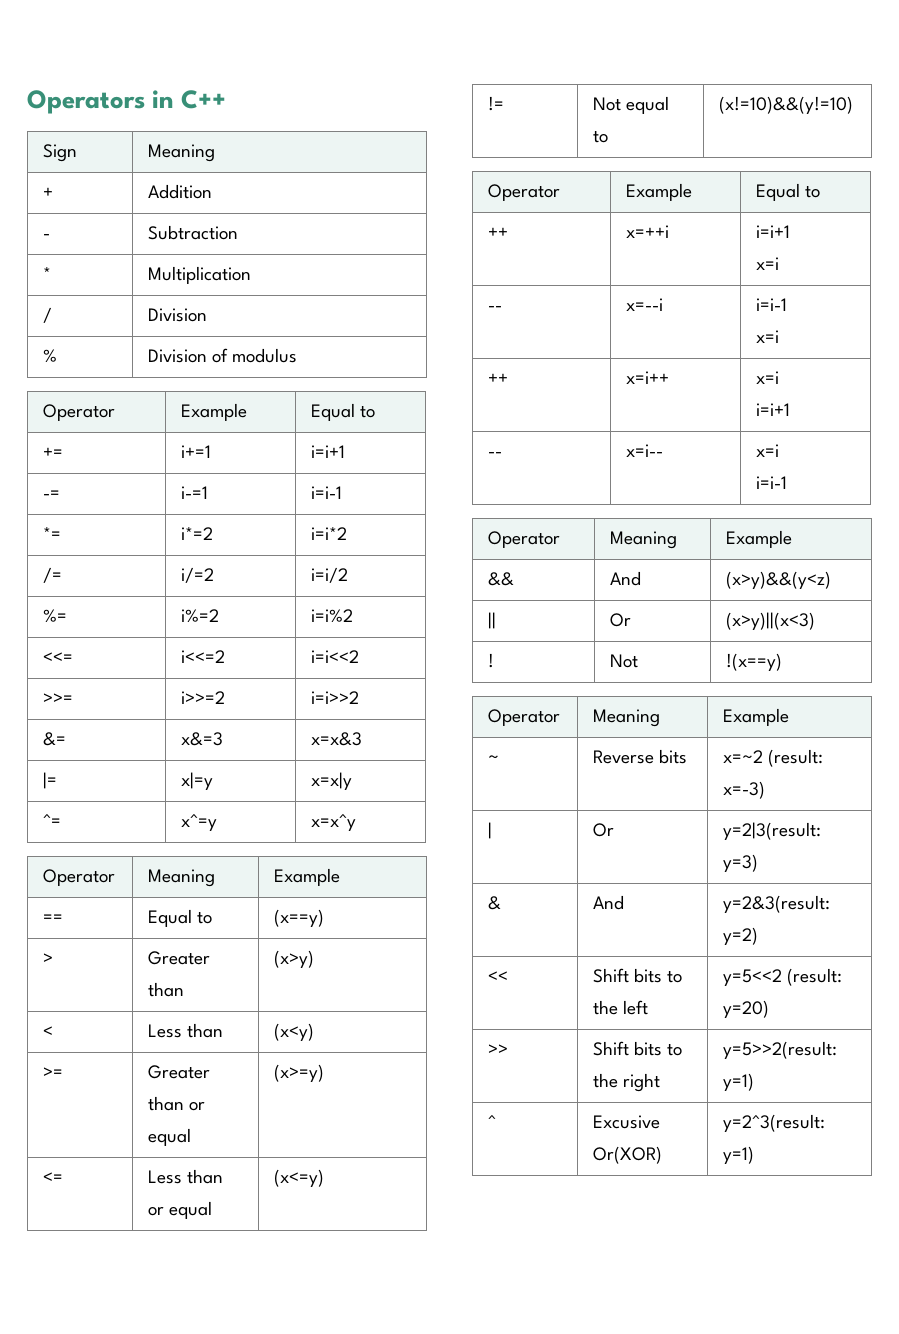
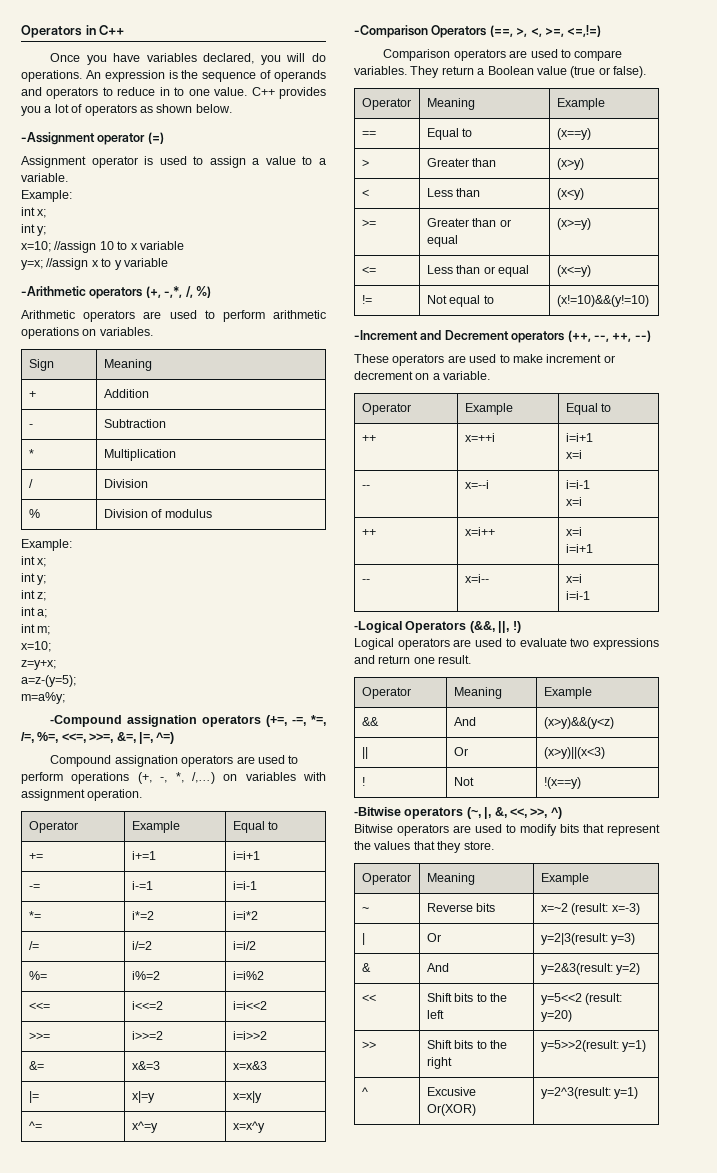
(227, 99) none -> [50,53,326,65] [21,70,326,82] [21,87,327,99] [21,104,232,116] [21,132,164,145] [21,156,326,168] [21,173,68,182] [21,190,72,202] [21,207,47,218] [21,224,47,236] [21,241,184,253] [21,258,168,270] [21,286,211,299] [21,310,326,322] [21,327,153,339] // Once you have variables declared, you will do operations. An expression is the sequence of operands and operators to reduce in to one value. C++ provides you a lot of operators as shown below. // -Assignment operator (=) // Assignment operator is used to assign a value to a variable. // Example: // int x; // int y; // x=10; //assign 10 to x variable // y=x; //assign x to y variable // -Arithmetic operators (+, -,*, /, %) // Arithmetic operators are used to perform arithmetic operations on variables.
(298, 355) none -> [21,539,72,551] [21,556,47,567] [21,573,47,585] [21,590,47,601] [21,607,48,618] [21,624,51,635] [21,641,51,652] [21,660,56,670] [21,675,76,687] [21,692,65,704] [50,715,326,727] [21,732,175,744] [50,755,299,767] [21,772,326,784] [21,789,143,801] // Example: // int x; // int y; // int z; // int a; // int m; // x=10; // z=y+x; // a=z-(y=5); // m=a%y; // -Compound assignation operators (+=, -=, *=, /=, %=, <<=, >>=, &=, |=, ^=) // Compound assignation operators are used to perform operations (+, -, *, /,…) on variables with assignment operation.
(357, 822) none -> [354,25,602,38] [383,49,623,61] [354,66,646,78] // -Comparison Operators (==, >, <, >=, <=,!=) // Comparison operators are used to compare variables. They return a Boolean value (true or false).
(854, 105) none -> [354,330,651,343] [354,354,615,366] [354,371,491,380] // -Increment and Decrement operators (++, --, ++, --) // These operators are used to make increment or decrement on a variable.
(788, 482) none -> [354,621,521,633] [354,638,659,650] [354,655,472,664] // -Logical Operators (&&, ||, !) // Logical operators are used to evaluate two expressions and return one result.
(783, 662) none -> [354,807,562,819] [354,824,660,836] [354,841,494,853] // -Bitwise operators (~, |, &, <<, >>, ^) // Bitwise operators are used to modify bits that represent the values that they store.

